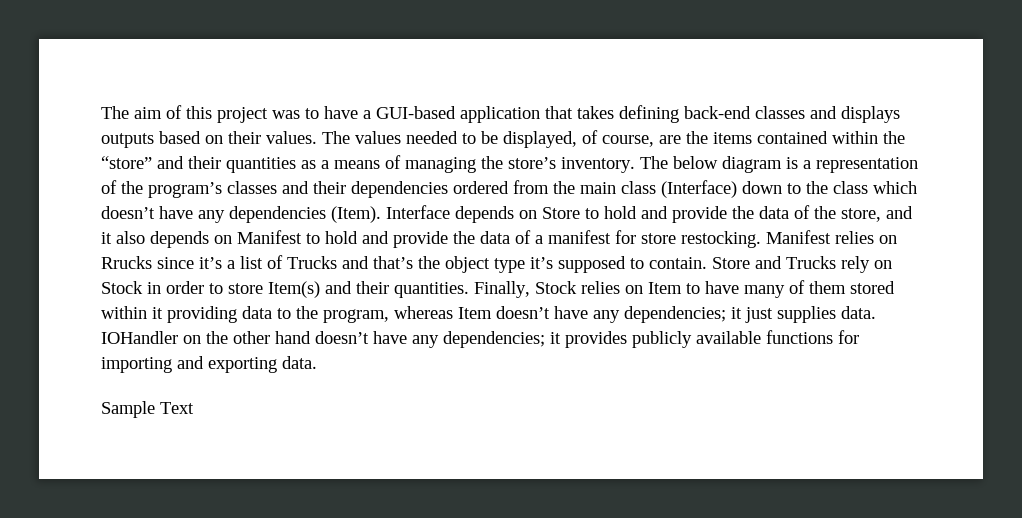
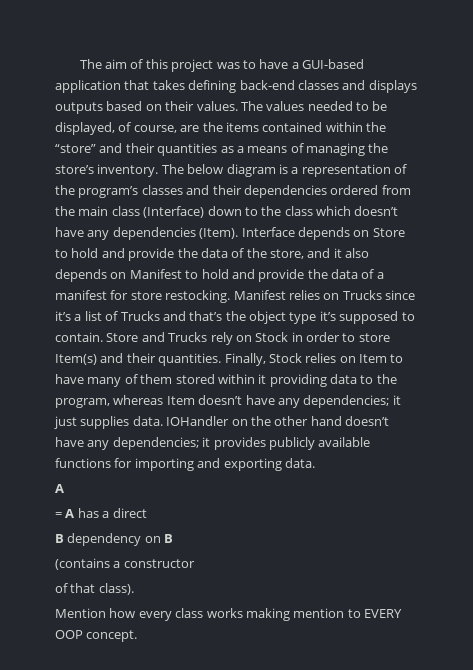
[101,256,152,269] Rrucks -> [342,290,382,300] Trucks
[101,401,194,418] Sample Text -> [55,484,64,493] [55,508,147,518] [55,533,174,546] [55,558,195,570] [55,583,134,595] [55,608,402,621] [55,630,138,642] A // = A has a direct // B dependency on B // (contains a constructor // of that class). // Mention how every class works making mention to EVERY OOP concept.

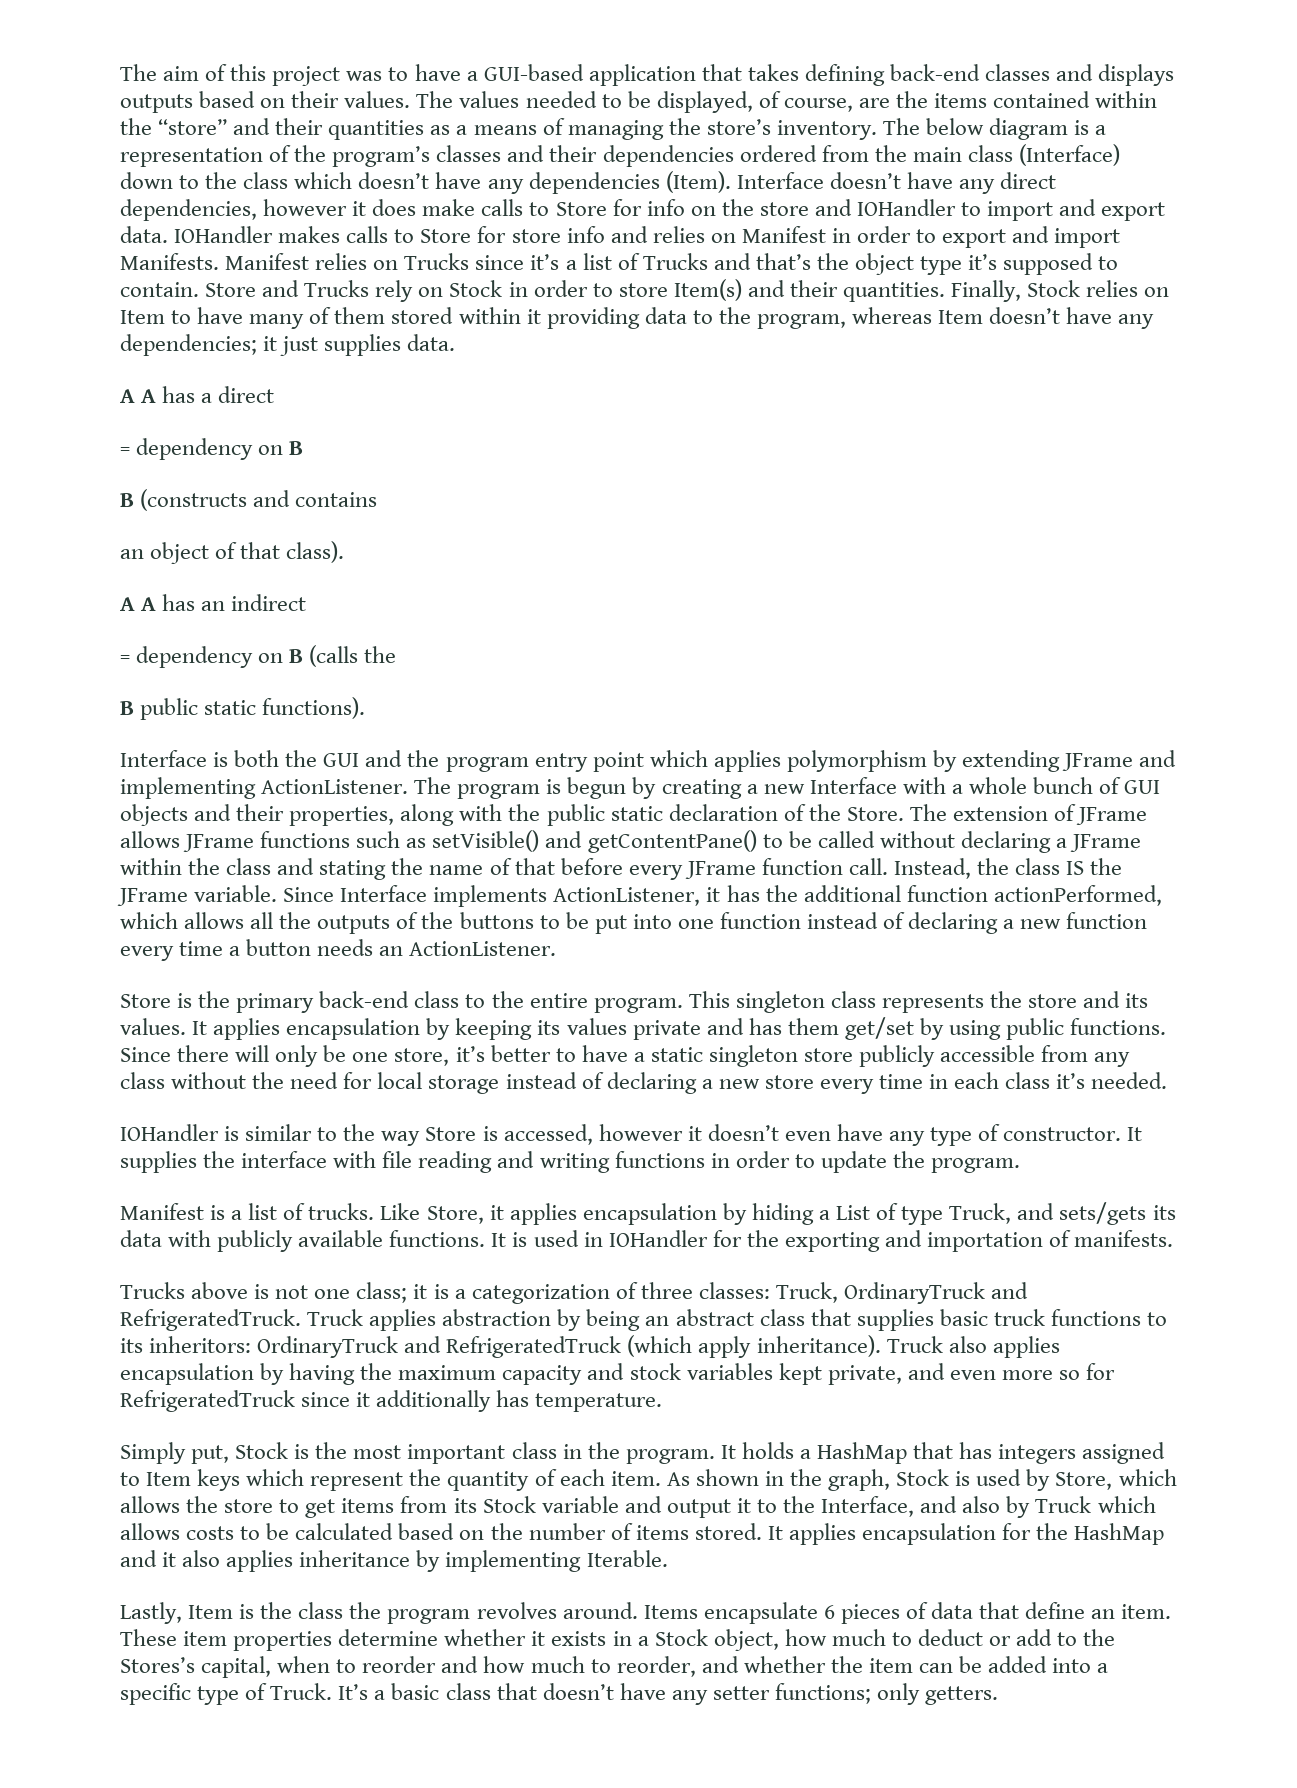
[297,227,405,240] [55,248,370,261] [55,269,384,282] [55,290,231,303] depends on Store to hold and provide the data of the store, and it also depends on Manifest to hold and provide the data of a manifest for store restocking. -> [829,172,1057,194] [120,199,1166,221] [120,226,1121,248] [120,253,219,270] doesn’t have any direct dependencies, however it does make calls to Store for info on the store and IOHandler to import and export data. IOHandler makes calls to Store for store info and relies on Manifest in order to export and import Manifests.
[166,416,389,426] [55,437,371,450] [55,458,315,471] [55,484,64,493] [55,512,62,518] IOHandler on the other hand doesn’t have any dependencies; it provides publicly available functions for importing and exporting data. // A // = -> [120,389,135,403] // A
[55,534,64,543] B -> [120,447,130,455] =
[55,558,195,570] [55,583,134,595] [55,608,402,621] [55,630,138,642] (contains a constructor // of that class). // Mention how every class works making mention to EVERY OOP concept. -> [120,489,378,511] [120,541,345,564] [120,594,307,611] [120,645,397,668] [120,697,366,720] [120,750,1177,772] [120,777,1161,799] [120,804,1148,826] [120,830,1142,853] [120,858,1123,880] [117,885,1162,907] [120,912,1148,934] [120,939,557,961] [120,991,1149,1013] [120,1017,1167,1040] [120,1045,1131,1067] [120,1072,1168,1094] [120,1124,1143,1146] [120,1151,1021,1173] [120,1202,1176,1225] [120,1230,1174,1252] [120,1282,1029,1304] [120,1309,1168,1331] [120,1335,1060,1358] [120,1363,1116,1385] [120,1390,663,1412] [120,1442,1166,1464] [120,1469,1177,1491] [120,1496,1156,1518] [120,1523,1165,1545] [120,1550,668,1572] [120,1602,1172,1624] [120,1629,1116,1651] [120,1656,1109,1678] [120,1683,999,1705] B (constructs and contains // an object of that class). // A A has an indirect // = dependency on B (calls the // B public static functions). // Interface is both the GUI and the program entry point which applies polymorphism by extending JFrame and implementing ActionListener. The program is begun by creating a new Interface with a whole bunch of GUI objects and their properties, along with the public static declaration of the Store. The extension of JFrame allows JFrame functions such as setVisible() and getContentPane() to be called without declaring a JFrame within the class and stating the name of that before every JFrame function call. Instead, the class IS the JFrame variable. Since Interface implements ActionListener, it has the additional function actionPerformed, which allows all the outputs of the buttons to be put into one function instead of declaring a new function every time a button needs an ActionListener. // Store is the primary back-end class to the entire program. This singleton class represents the store and its values. It applies encapsulation by keeping its values private and has them get/set by using public functions. Since there will only be one store, it’s better to have a static singleton store publicly accessible from any class without the need for local storage instead of declaring a new store every time in each class it’s needed. // IOHandler is similar to the way Store is accessed, however it doesn’t even have any type of constructor. It supplies the interface with file reading and writing functions in order to update the program. // Manifest is a list of trucks. Like Store, it applies encapsulation by hiding a List of type Truck, and sets/gets its data with publicly available functions. It is used in IOHandler for the exporting and importation of manifests. // Trucks above is not one class; it is a categorization of three classes: Truck, OrdinaryTruck and RefrigeratedTruck. Truck applies abstraction by being an abstract class that supplies basic truck functions to its inheritors: OrdinaryTruck and RefrigeratedTruck (which apply inheritance). Truck also applies encapsulation by having the maximum capacity and stock variables kept private, and even more so for RefrigeratedTruck since it additionally has temperature. // Simply put, Stock is the most important class in the program. It holds a HashMap that has integers assigned to Item keys which represent the quantity of each item. As shown in the graph, Stock is used by Store, which allows the store to get items from its Stock variable and output it to the Interface, and also by Truck which allows costs to be calculated based on the number of items stored. It applies encapsulation for the HashMap and it also applies inheritance by implementing Iterable. // Lastly, Item is the class the program revolves around. Items encapsulate 6 pieces of data that define an item. These item properties determine whether it exists in a Stock object, how much to deduct or add to the Stores’s capital, when to reorder and how much to reorder, and whether the item can be added into a specific type of Truck. It’s a basic class that doesn’t have any setter functions; only getters.

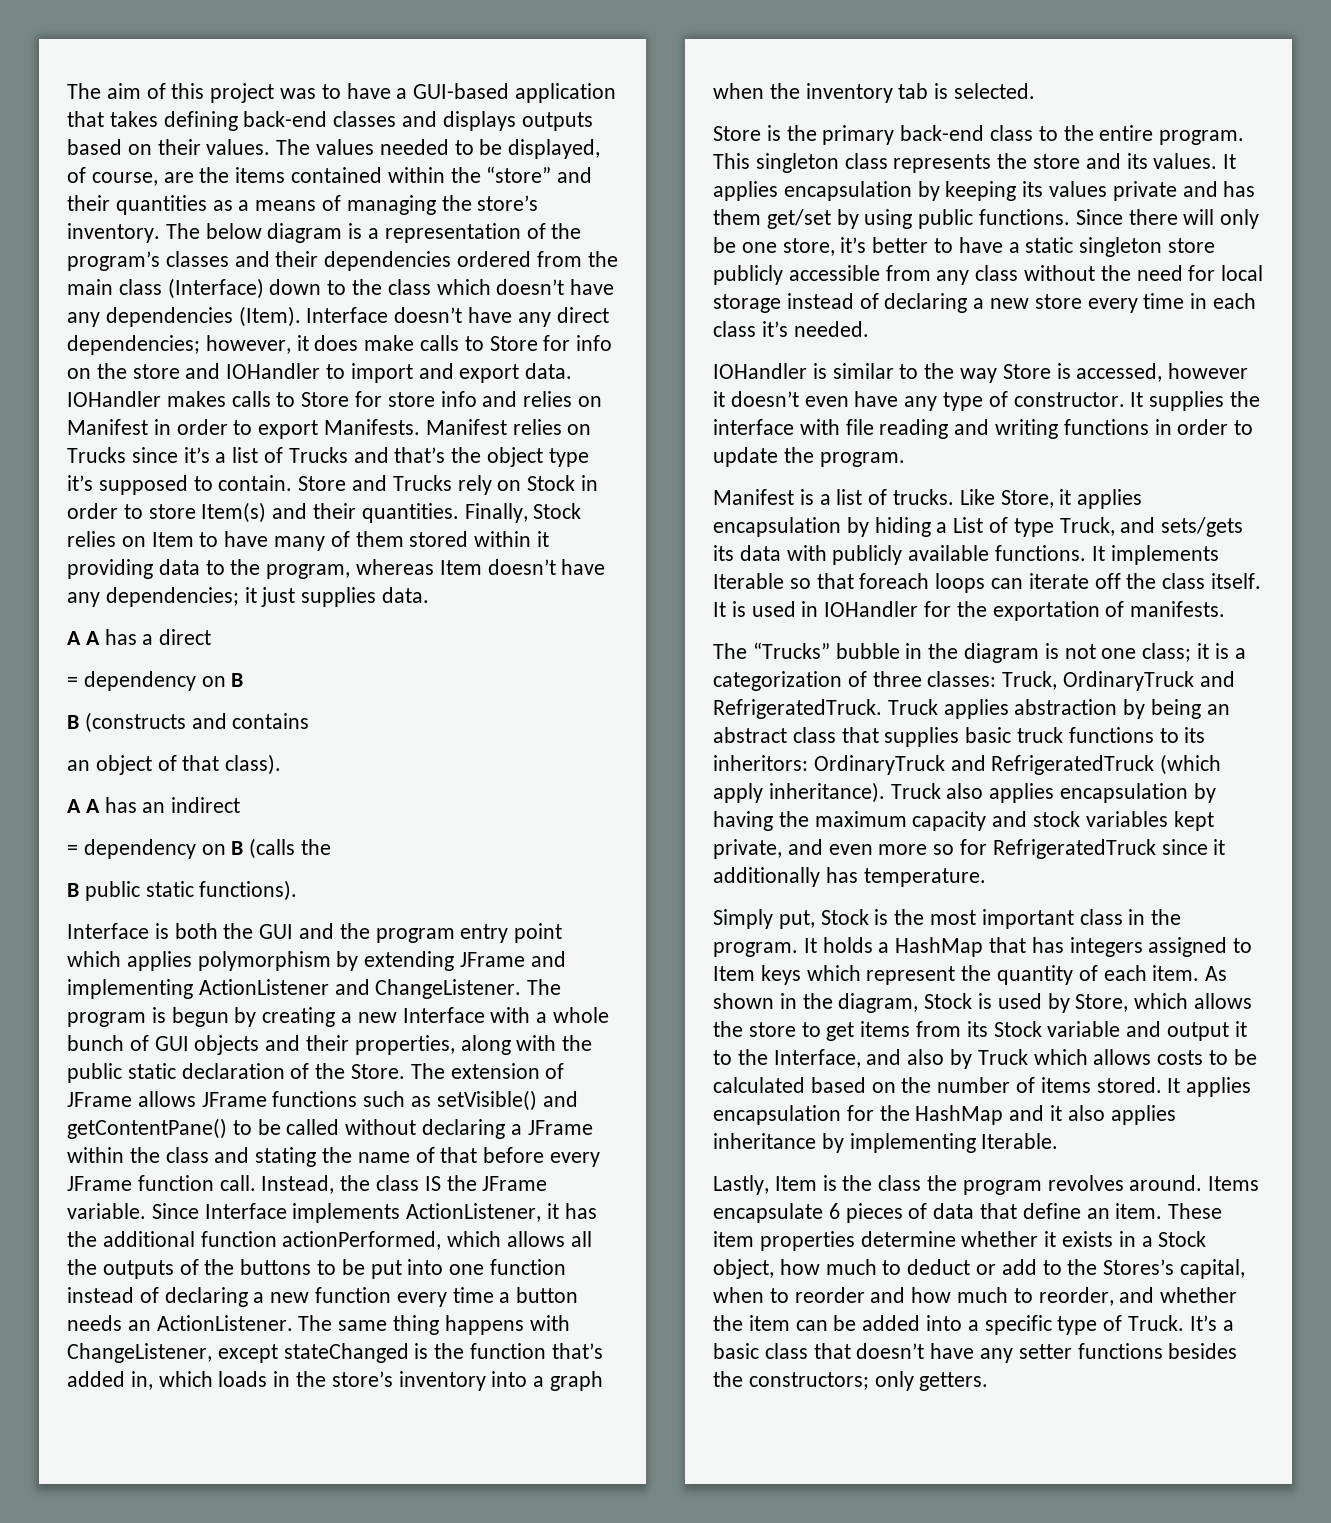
[120,199,348,221] dependencies, however -> [67,335,291,355] dependencies; however,
[1012,226,1121,248] and import -> (319, 429) none
[261,779,409,794] ActionListener. -> [198,979,522,999] ActionListener and ChangeListener.
(557, 948) none -> [298,1315,570,1335] [67,1343,603,1363] [67,1371,604,1391] [713,83,1036,103] The same thing happens with ChangeListener, except stateChanged is the function that’s added in, which loads in the store’s inventory into a graph when the inventory tab is selected.
(507, 1240) none -> [1110,545,1219,565] [713,573,1262,593] [713,602,726,617] implements Iterable so that foreach loops can iterate off the class itself. It
[784,1230,1044,1252] exporting and importation -> [992,601,1100,621] exportation
[120,1282,249,1299] Trucks above -> [713,642,1040,663] The “Trucks” bubble in the diagram
[828,1469,891,1491] graph, -> [838,993,919,1013] diagram,
[774,1683,871,1704] functions; -> [1077,1343,1238,1359] [713,1371,869,1390] functions besides the constructors;

